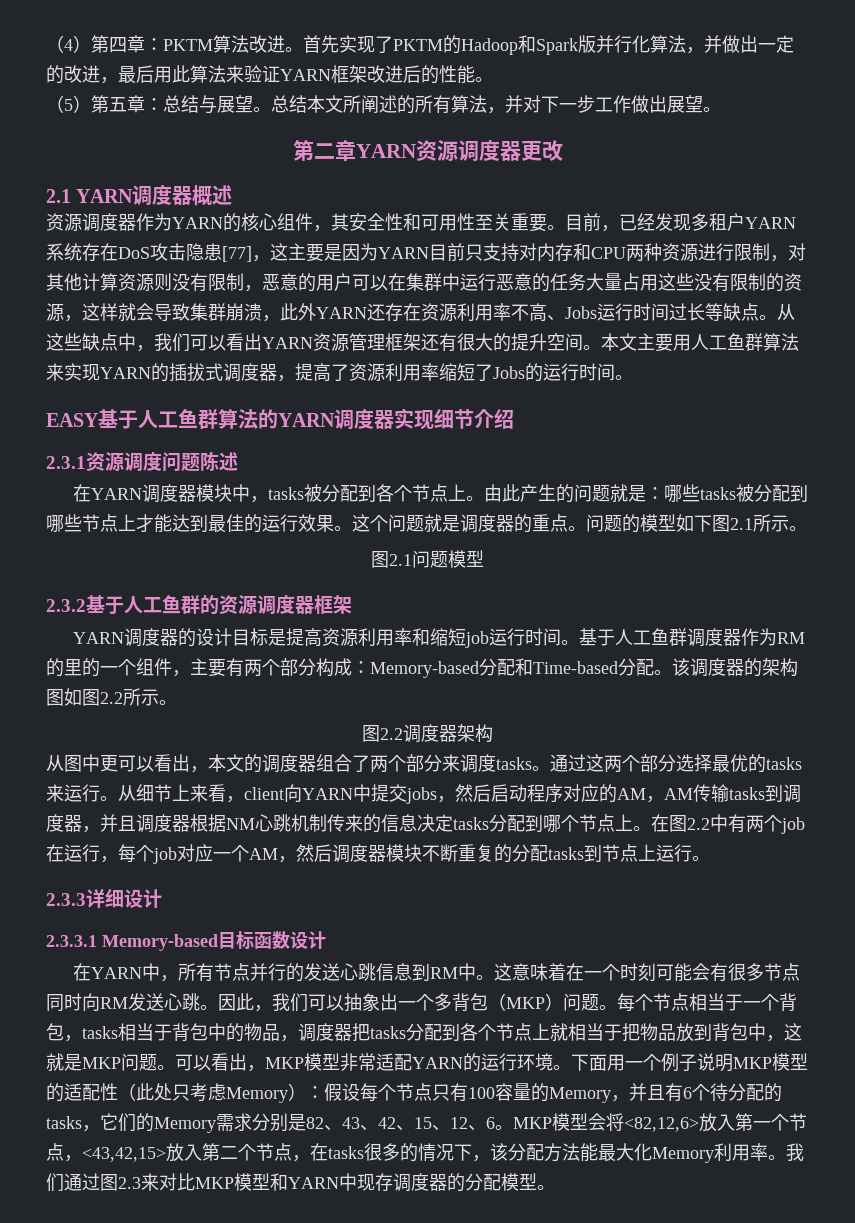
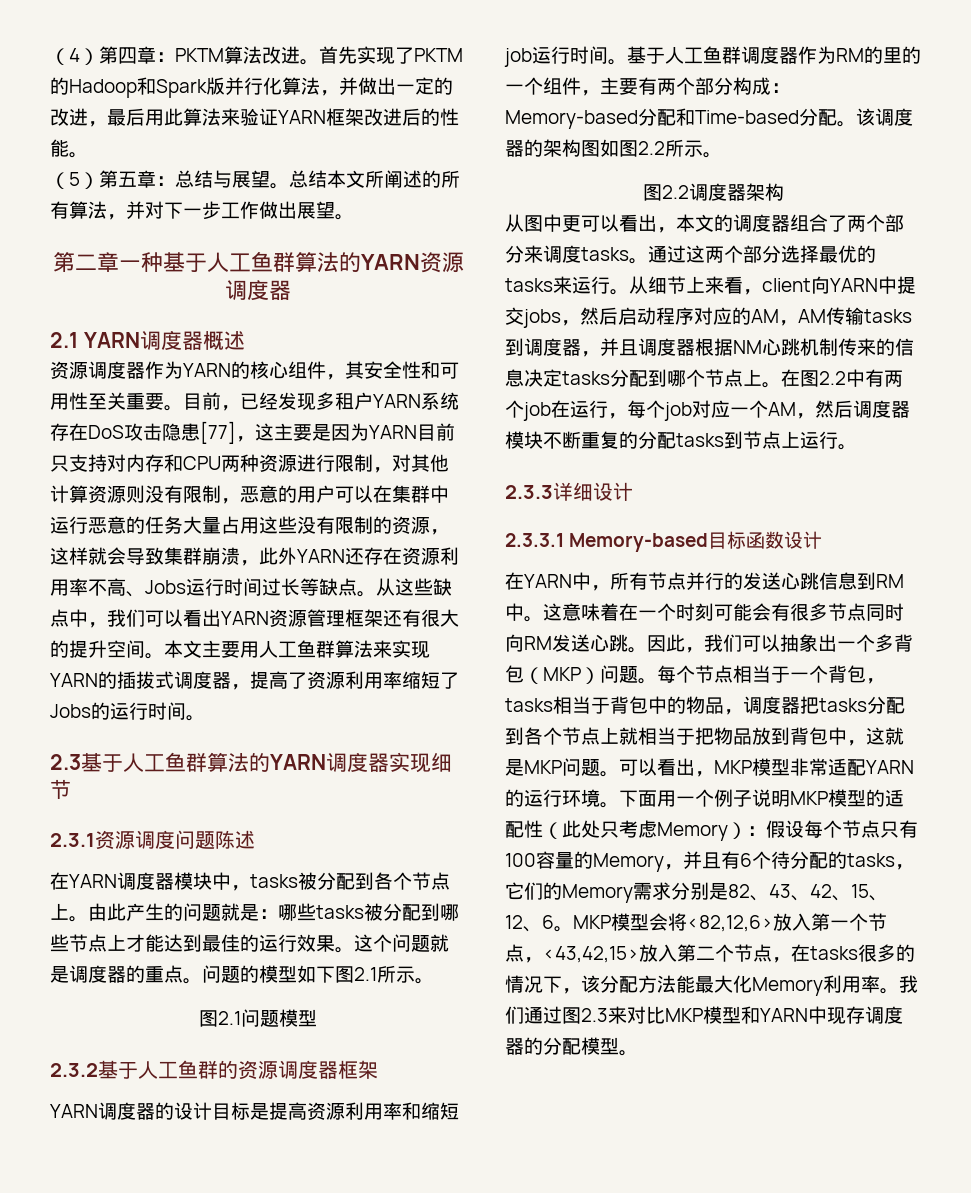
(356, 150) none -> [118,251,361,272] 一种基于人工鱼群算法的
[520,140,563,161] 更改 -> (291, 290) none
[46,413,99,427] EASY -> [50,754,81,770] 2.3
[474,409,514,429] 介绍 -> (71, 789) none

